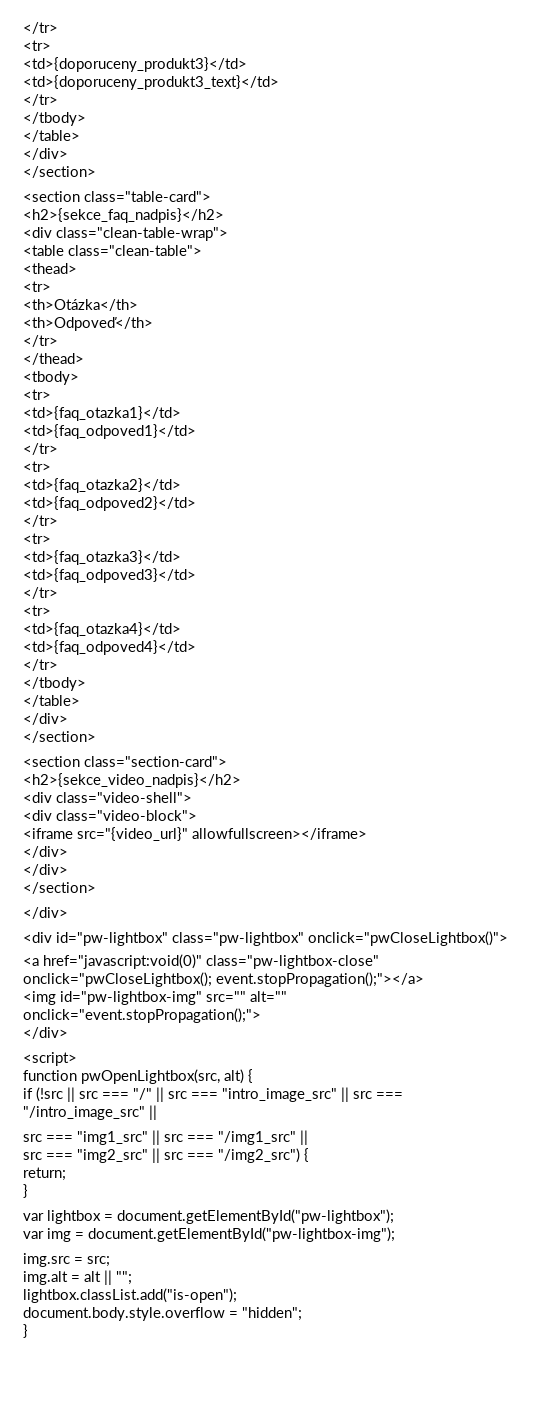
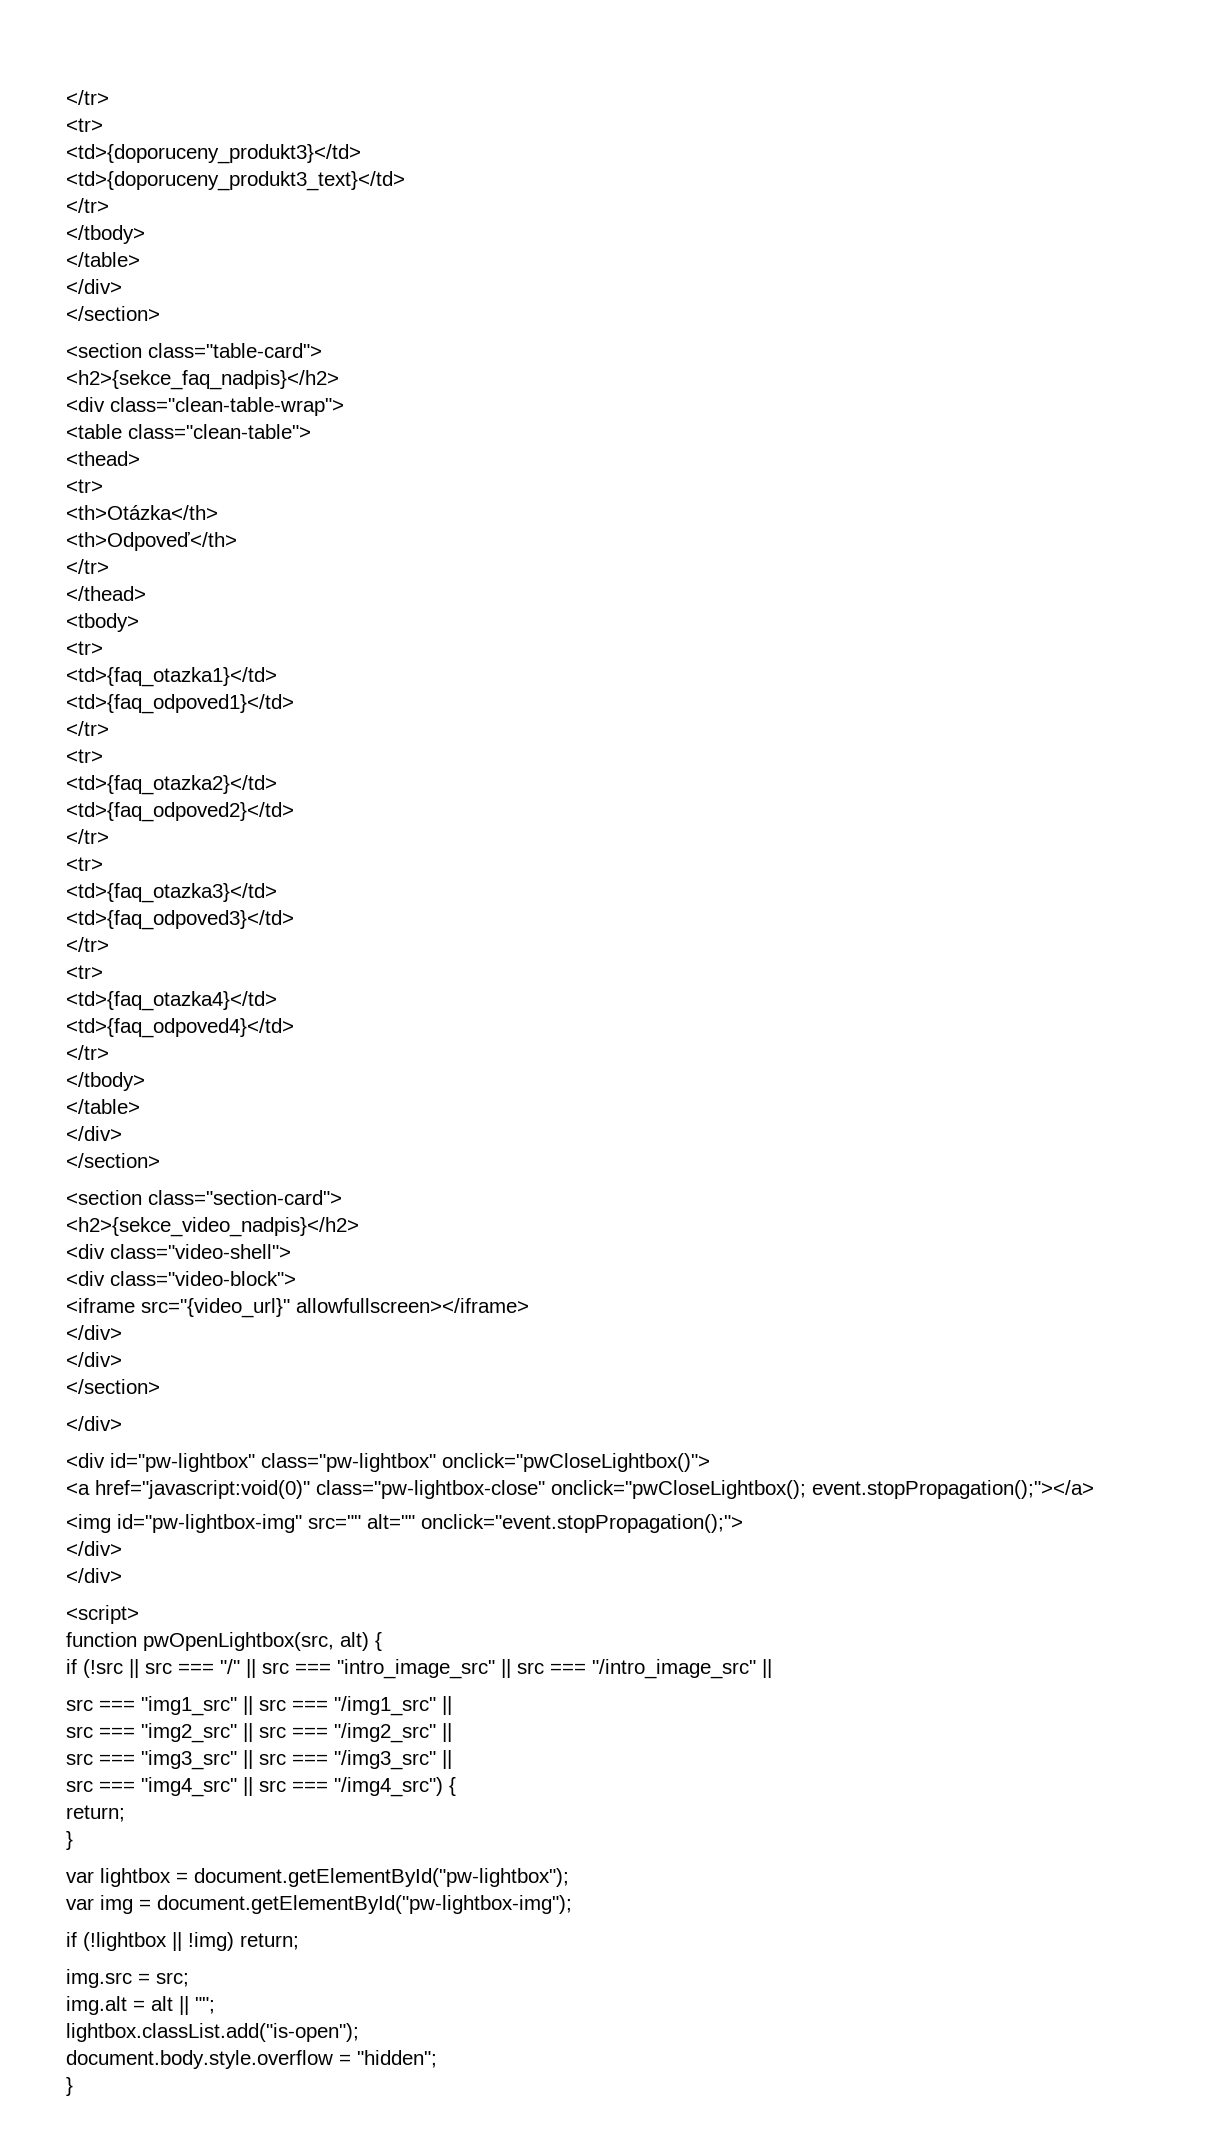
(68, 1033) none -> [66,1568,122,1583] // </div>
[218,1148,300,1163] "/img2_src") -> [334,1723,452,1743] [66,1750,452,1770] [66,1777,443,1797] "/img2_src" || // src === "img3_src" || src === "/img3_src" || // src === "img4_src" || src === "/img4_src")
(395, 1234) none -> [66,1932,299,1951] // if (!lightbox || !img) return;

